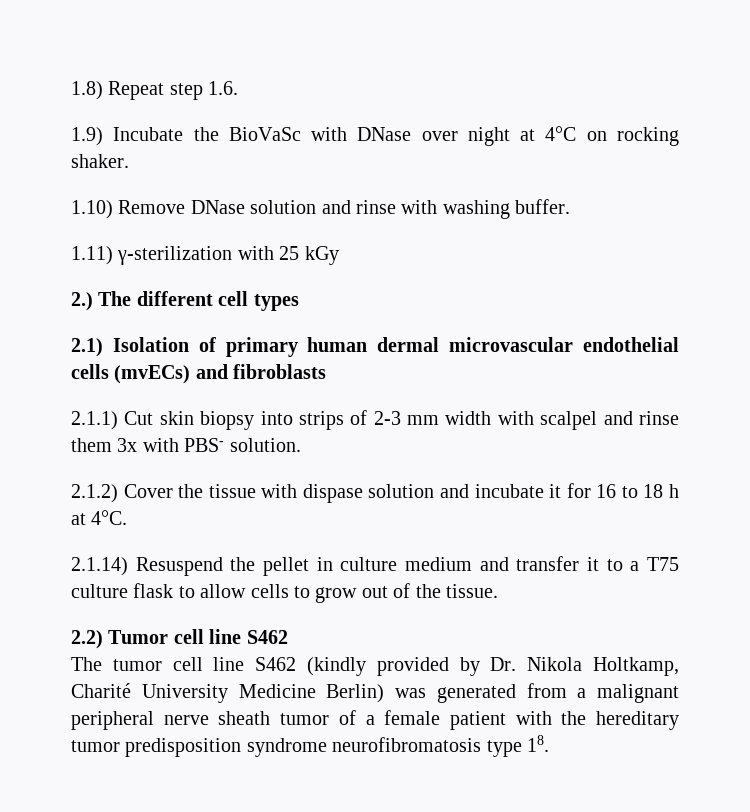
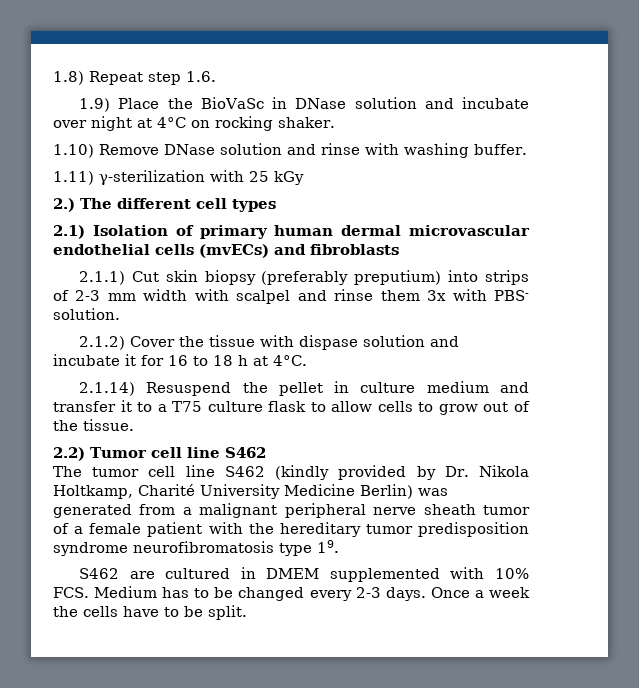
[113,127,184,141] Incubate -> [118,98,160,109] Place
[311,127,412,141] with DNase -> [271,97,529,109] in DNase solution and incubate
(255, 420) none -> [261,270,442,285] (preferably preputium)
[527,735,549,752] 18. -> [317,540,339,553] [79,567,529,582] [53,586,530,601] [53,605,247,620] 19. // S462 are cultured in DMEM supplemented with 10% FCS. Medium has to be changed every 2-3 days. Once a week the cells have to be split.

